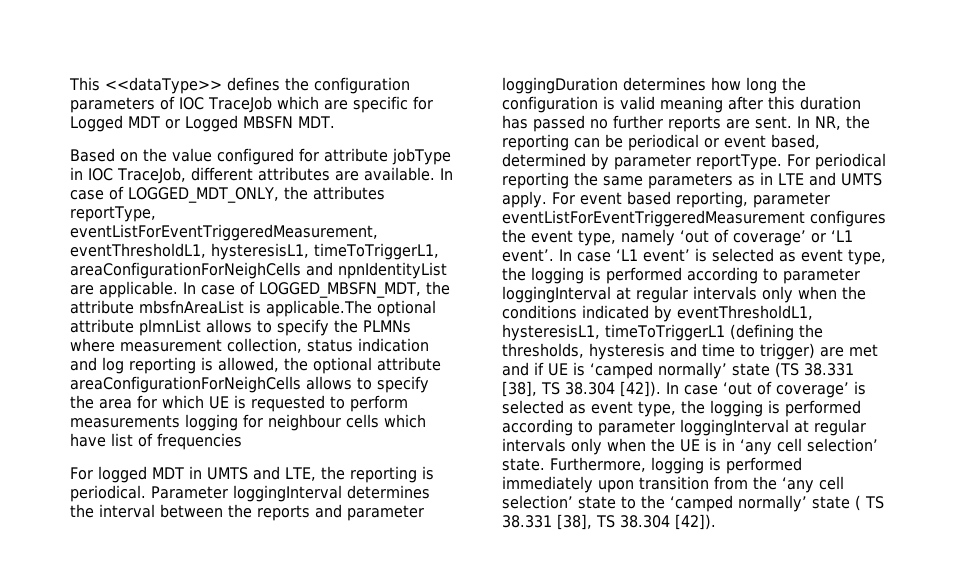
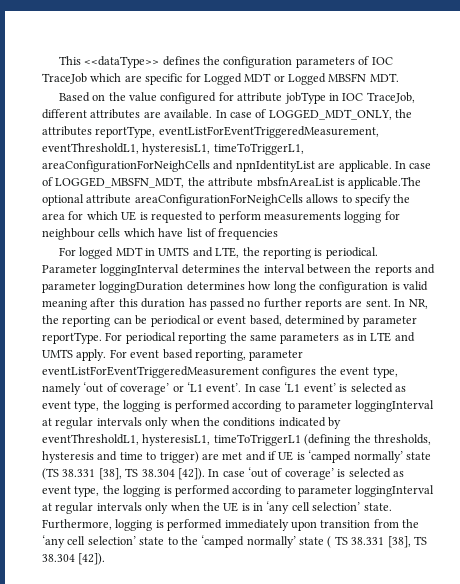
[139,319,411,336] [70,338,429,353] [70,357,441,374] plmnList allows to specify the PLMNs where measurement collection, status indication and log reporting is allowed, the optional attribute -> (132, 199) none

